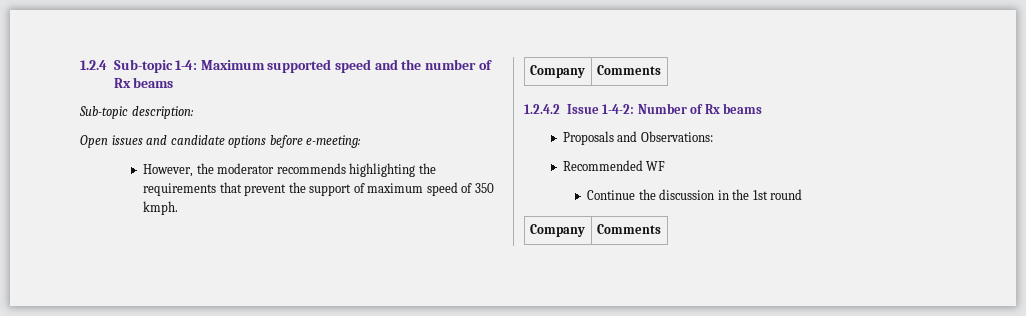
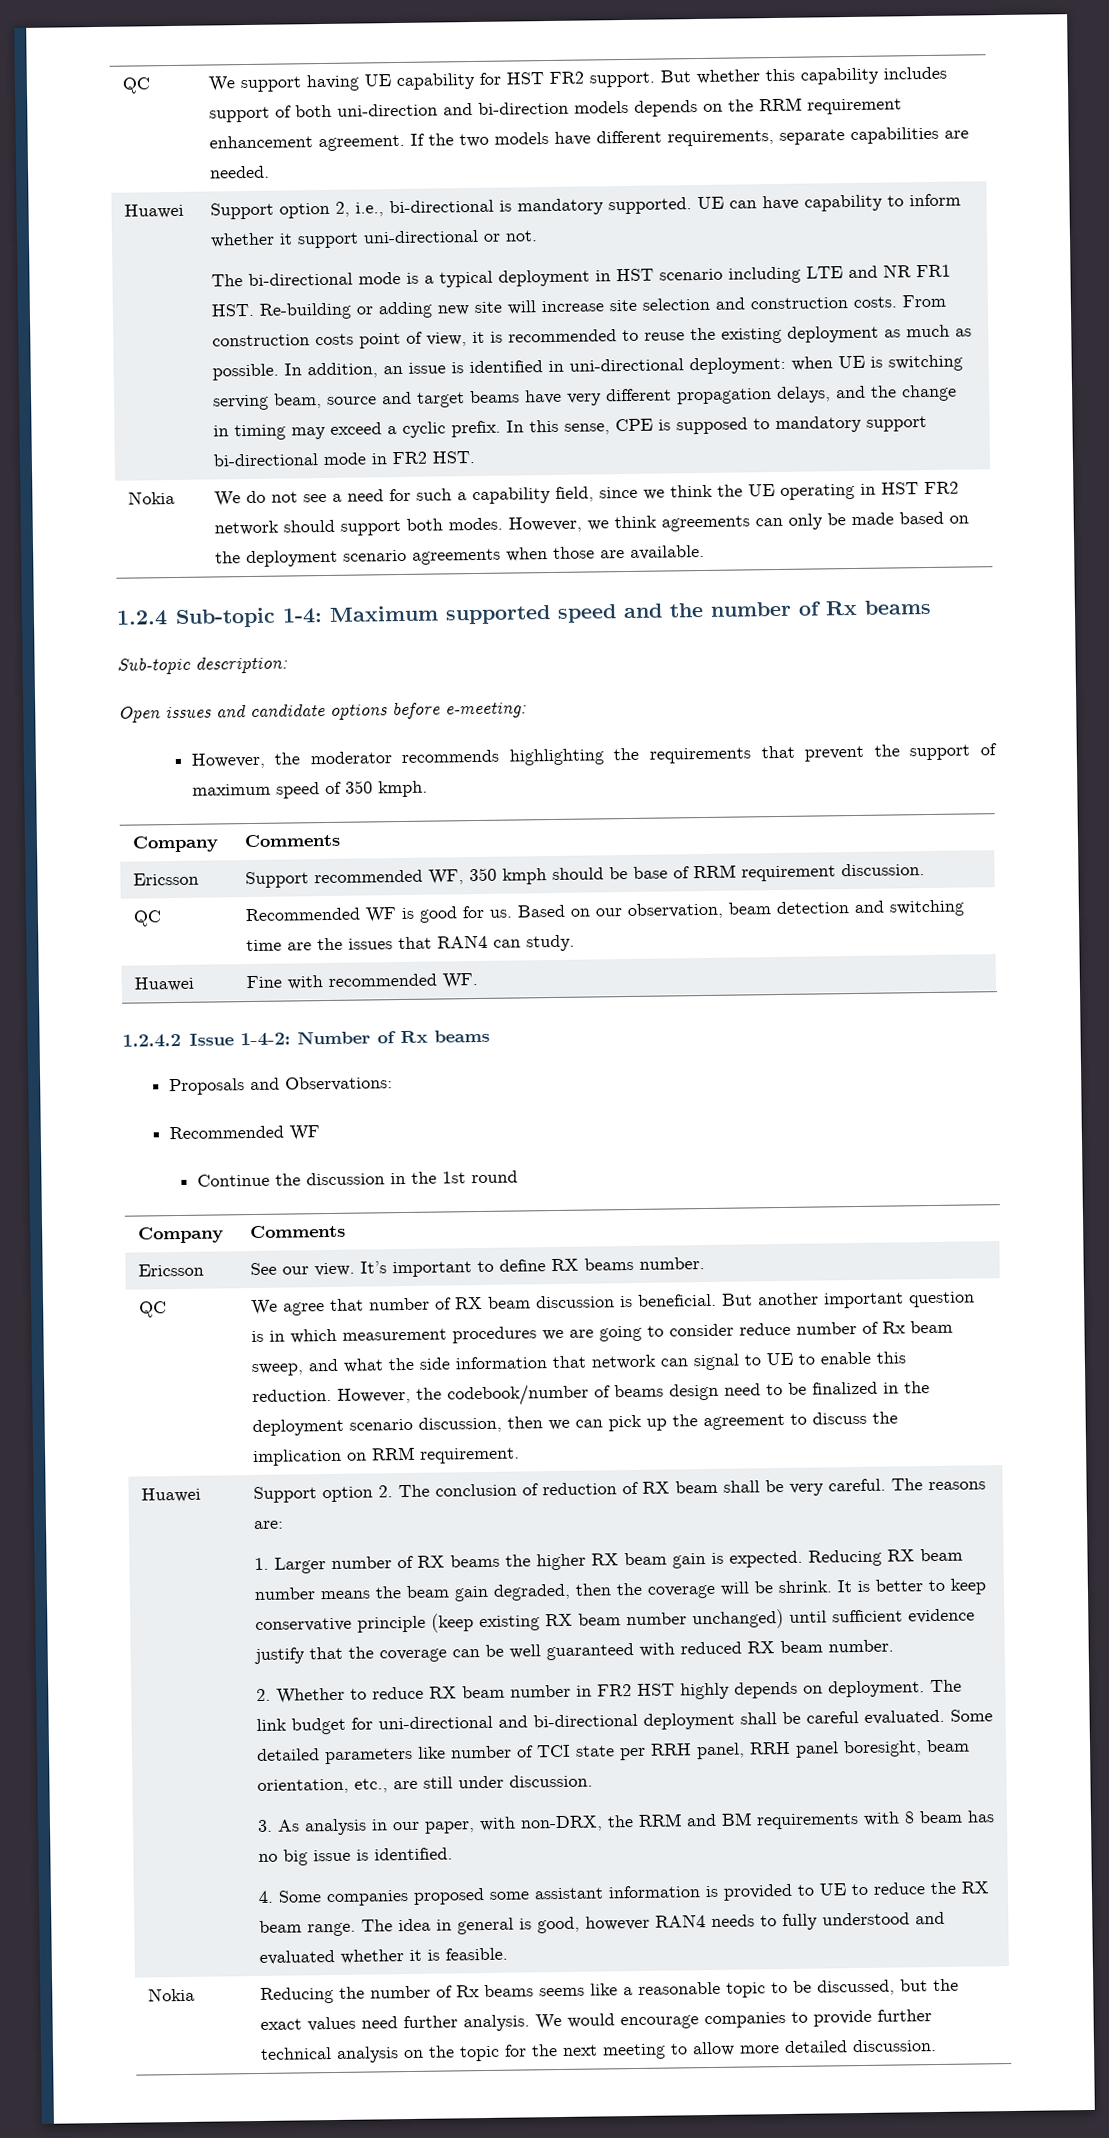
(80, 65) none -> [122,77,152,94] [208,66,948,93] [209,97,903,123] [209,126,970,152] [209,165,271,179] [124,203,185,219] [210,193,962,220] [210,229,539,249] [211,264,952,288] [211,294,947,320] [212,324,973,349] [212,354,964,381] [213,384,958,411] [213,415,928,441] [213,450,476,467] [128,490,176,505] [214,481,960,507] [214,511,970,536] [215,544,706,568] QC | We support having UE capability for HST FR2 support. But whether this capability includes support of both uni-direction and bi-direction models depends on the RRM requirement enhancement agreement. If the two models have different requirements, separate capabilities are needed. // Huawei | Support option 2, i.e., bi-directional is mandatory supported. UE can have capability to inform whether it support uni-directional or not. // The bi-directional mode is a typical deployment in HST scenario including LTE and NR FR1 HST. Re-building or adding new site will increase site selection and construction costs. From construction costs point of view, it is recommended to reuse the existing deployment as much as possible. In addition, an issue is identified in uni-directional deployment: when UE is switching serving beam, source and target beams have very different propagation delays, and the change in timing may exceed a cyclic prefix. In this sense, CPE is supposed to mandatory support bi-directional mode in FR2 HST. // Nokia | We do not see a need for such a capability field, since we think the UE operating in HST FR2 network should support both modes. However, we think agreements can only be made based on the deployment scenario agreements when those are available. //
(661, 70) none -> [133,872,200,886] [245,863,926,889] [133,910,163,927] [245,899,966,923] [246,934,576,952] [134,976,195,992] [246,972,479,990] // Ericsson | Support recommended WF, 350 kmph should be base of RRM requirement discussion. // QC | Recommended WF is good for us. Based on our observation, beam detection and switching time are the issues that RAN4 can study. // Huawei | Fine with recommended WF.
(661, 229) none -> [138,1263,205,1277] [250,1257,706,1278] [139,1301,168,1318] [251,1291,976,1316] [251,1320,954,1344] [251,1351,907,1377] [252,1381,931,1407] [252,1411,899,1437] [253,1446,521,1467] [141,1487,202,1503] [253,1478,987,1504] [253,1520,285,1530] [254,1548,964,1574] [254,1578,988,1602] [255,1608,976,1633] [254,1639,895,1665] [256,1679,963,1704] [256,1709,994,1735] [256,1739,971,1765] [257,1774,594,1795] [257,1810,996,1836] [258,1847,454,1866] [258,1881,990,1907] [259,1911,946,1937] [259,1947,509,1965] [148,1987,196,2002] [260,1978,960,2004] [260,2009,933,2032] [260,2039,938,2063] // Ericsson | See our view. It’s important to define RX beams number. // QC | We agree that number of RX beam discussion is beneficial. But another important question is in which measurement procedures we are going to consider reduce number of Rx beam sweep, and what the side information that network can signal to UE to enable this reduction. However, the codebook/number of beams design need to be finalized in the deployment scenario discussion, then we can pick up the agreement to discuss the implication on RRM requirement. // Huawei | Support option 2. The conclusion of reduction of RX beam shall be very careful. The reasons are: // 1. Larger number of RX beams the higher RX beam gain is expected. Reducing RX beam number means the beam gain degraded, then the coverage will be shrink. It is better to keep conservative principle (keep existing RX beam number unchanged) until sufficient evidence justify that the coverage can be well guaranteed with reduced RX beam number. // 2. Whether to reduce RX beam number in FR2 HST highly depends on deployment. The link budget for uni-directional and bi-directional deployment shall be careful evaluated. Some detailed parameters like number of TCI state per RRH panel, RRH panel boresight, beam orientation, etc., are still under discussion. // 3. As analysis in our paper, with non-DRX, the RRM and BM requirements with 8 beam has no big issue is identified. // 4. Some companies proposed some assistant information is provided to UE to reduce the RX beam range. The idea in general is good, however RAN4 needs to fully understood and evaluated whether it is feasible. // Nokia | Reducing the number of Rx beams seems like a reasonable topic to be discussed, but the exact values need further analysis. We would encourage companies to provide further technical analysis on the topic for the next meeting to allow more detailed discussion.

